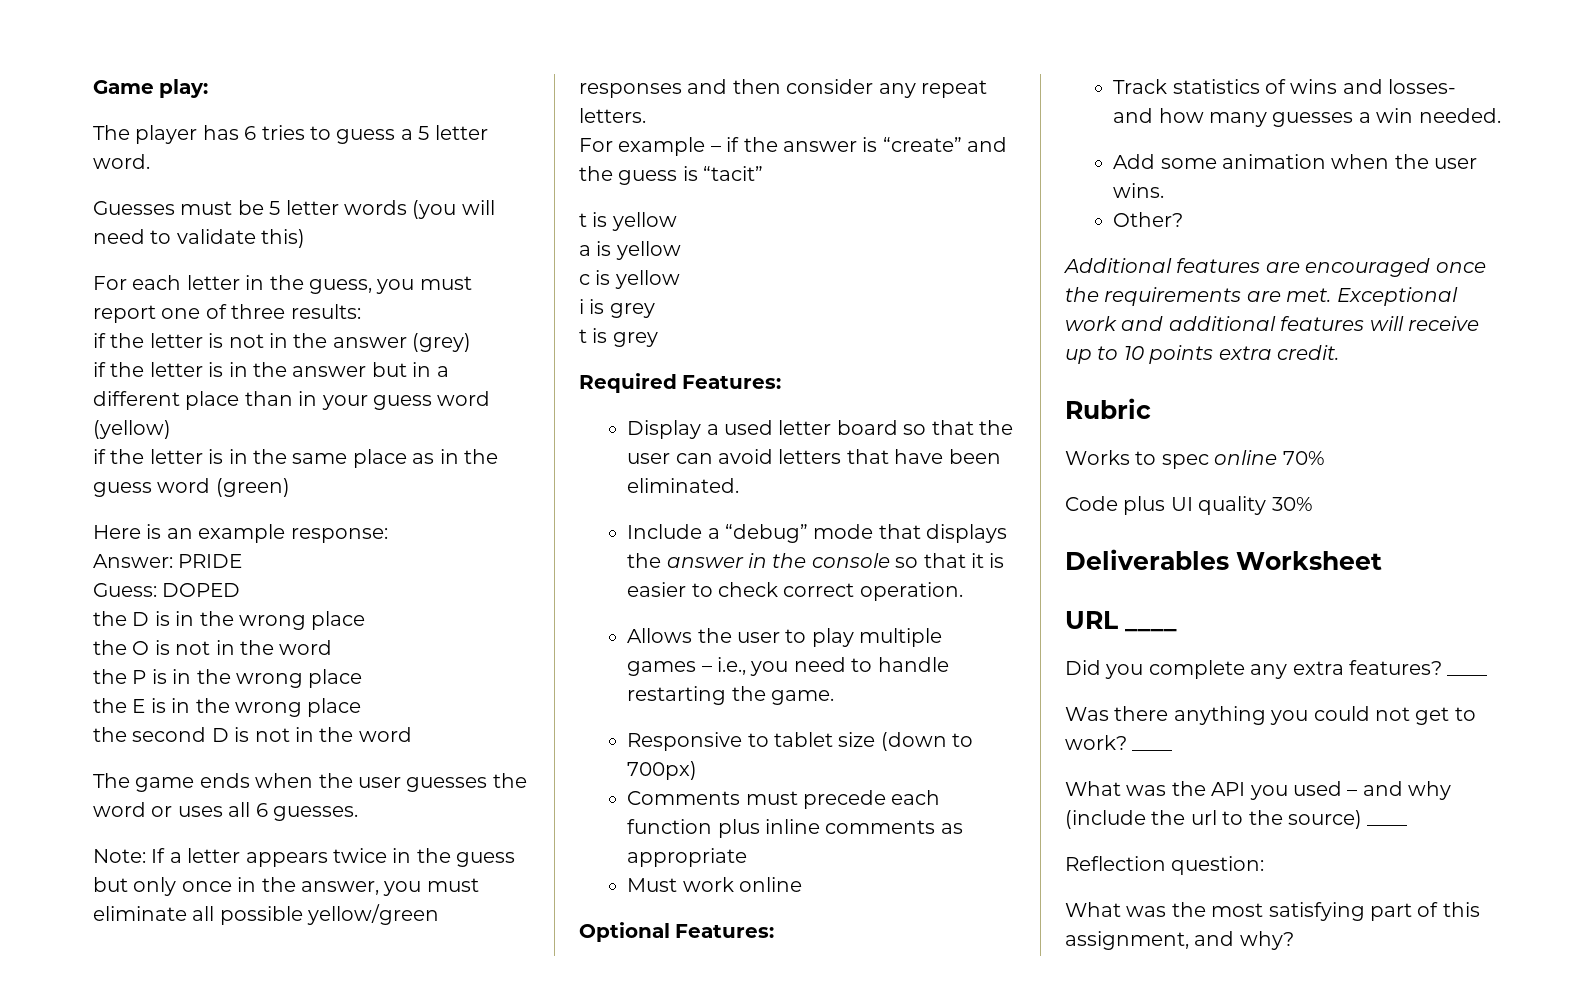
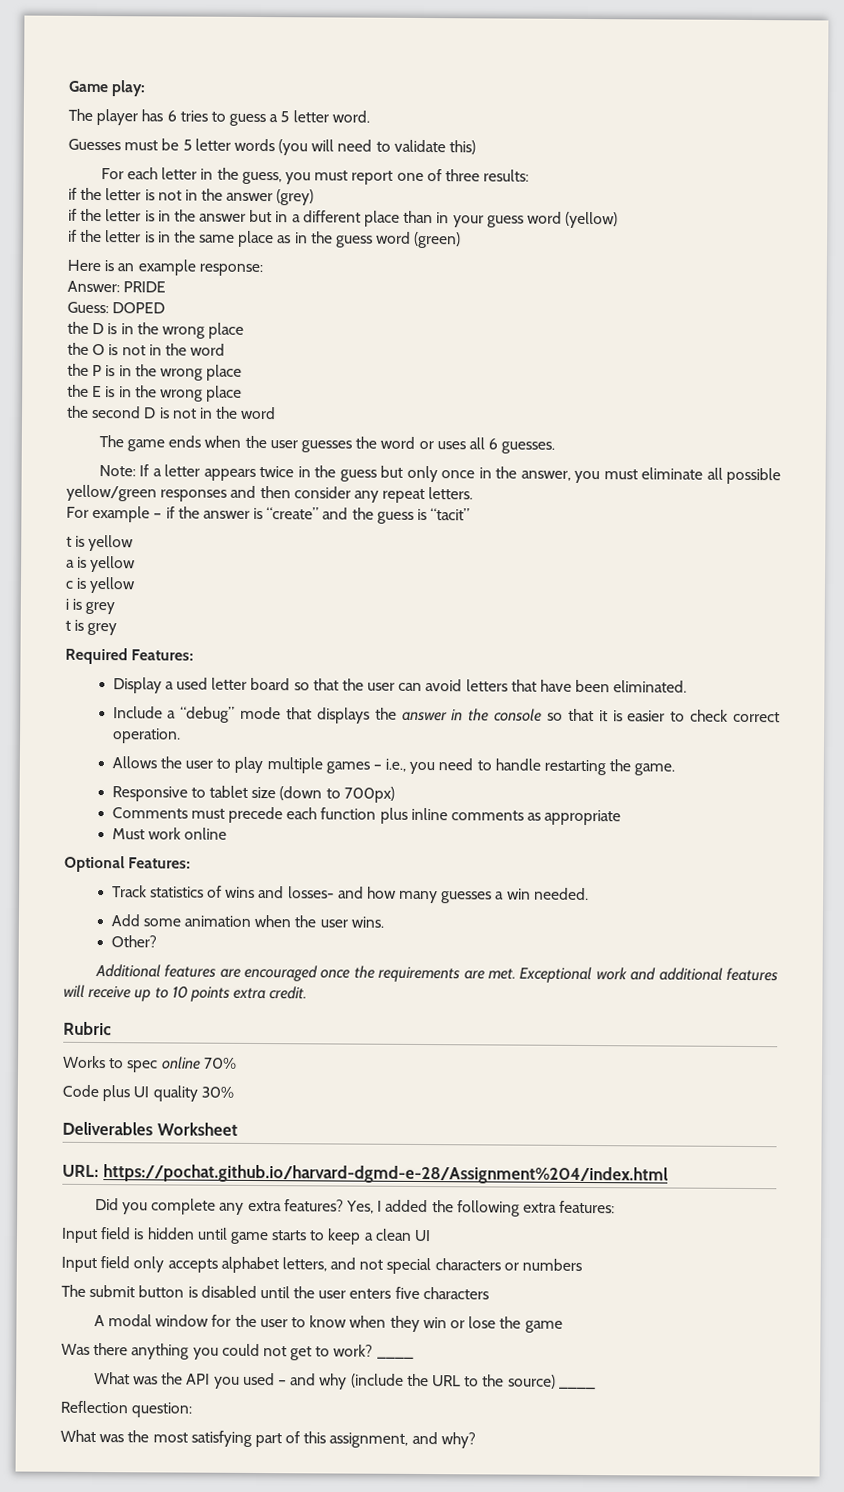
[1065,611,1118,629] [1125,629,1177,632] URL ____ -> [62,1164,669,1185] URL: https://pochat.github.io/harvard-dgmd-e-28/Assignment%204/index.html
[1447,675,1488,676] ____ -> [346,1199,616,1217] [61,1227,432,1245] [61,1256,583,1275] [61,1284,489,1300] [93,1314,563,1333] Yes, I added the following extra features: // Input field is hidden until game starts to keep a clean UI // Input field only accepts alphabet letters, and not special characters or numbers // The submit button is disabled until the user enters five characters // A modal window for the user to know when they win or lose the game
[1190,810,1217,825] url -> [431,1375,461,1387] URL

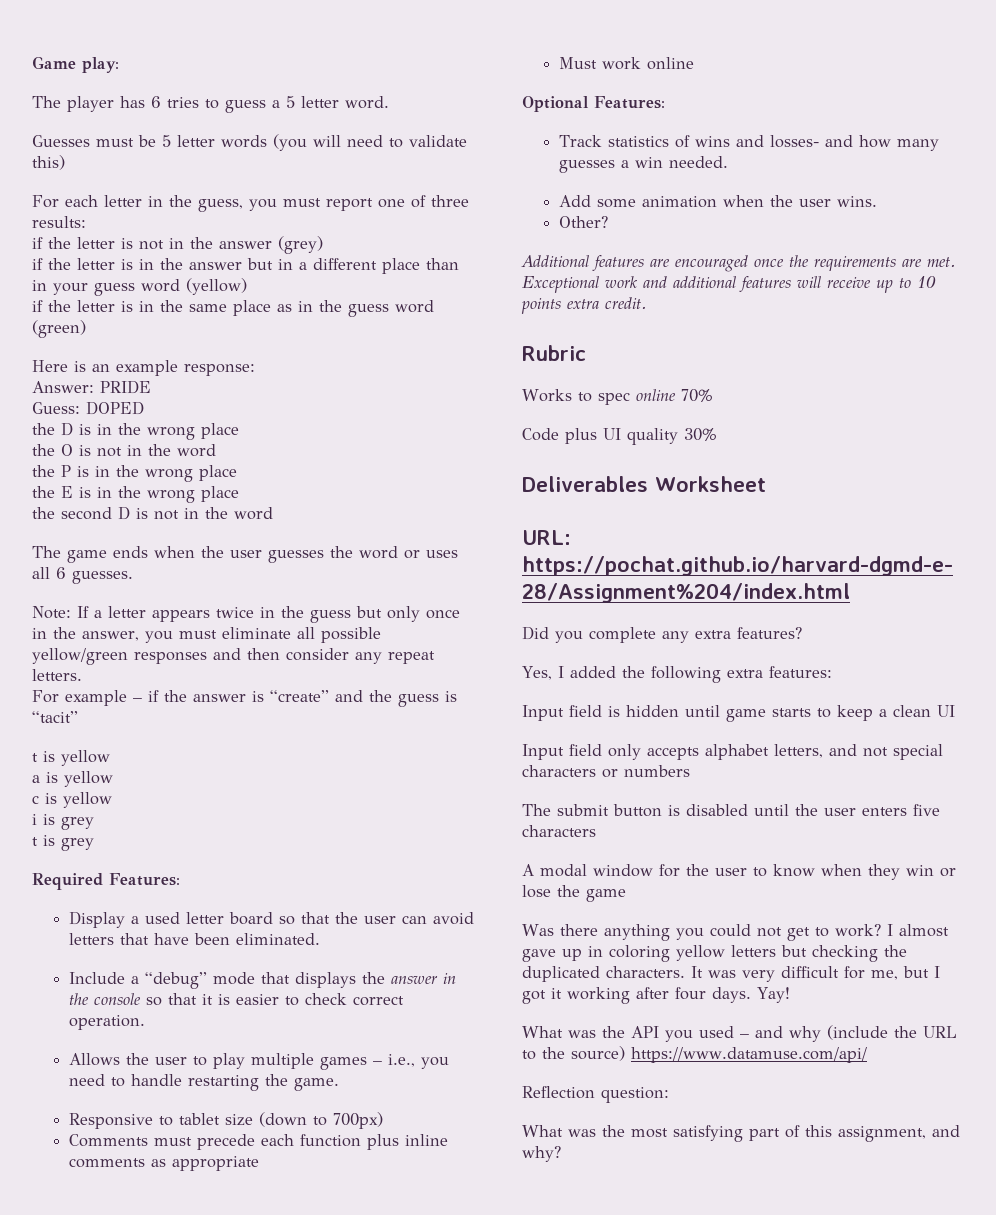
(344, 1205) none -> (802, 633) //
[376,1356,414,1359] ____ -> [886,924,949,937] [522,945,907,962] [522,966,940,982] [522,987,790,1004] I almost gave up in coloring yellow letters but checking the duplicated characters. It was very difficult for me, but I got it working after four days. Yay!
[558,1386,596,1390] ____ -> [631,1047,867,1063] https://www.datamuse.com/api/

